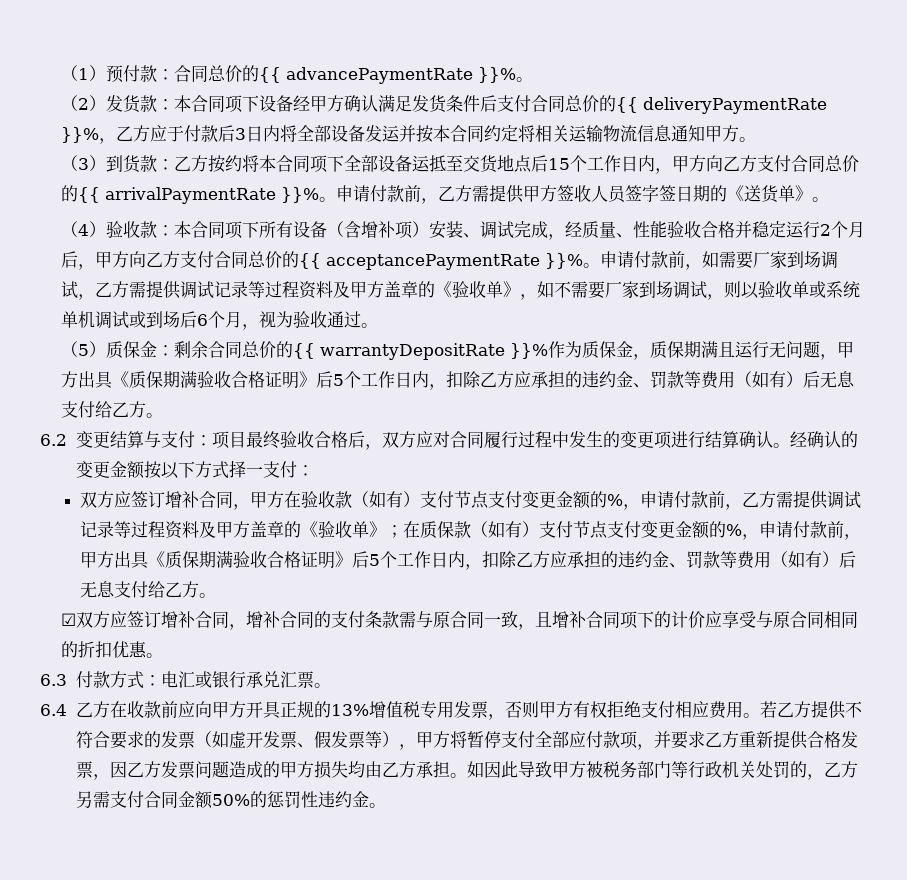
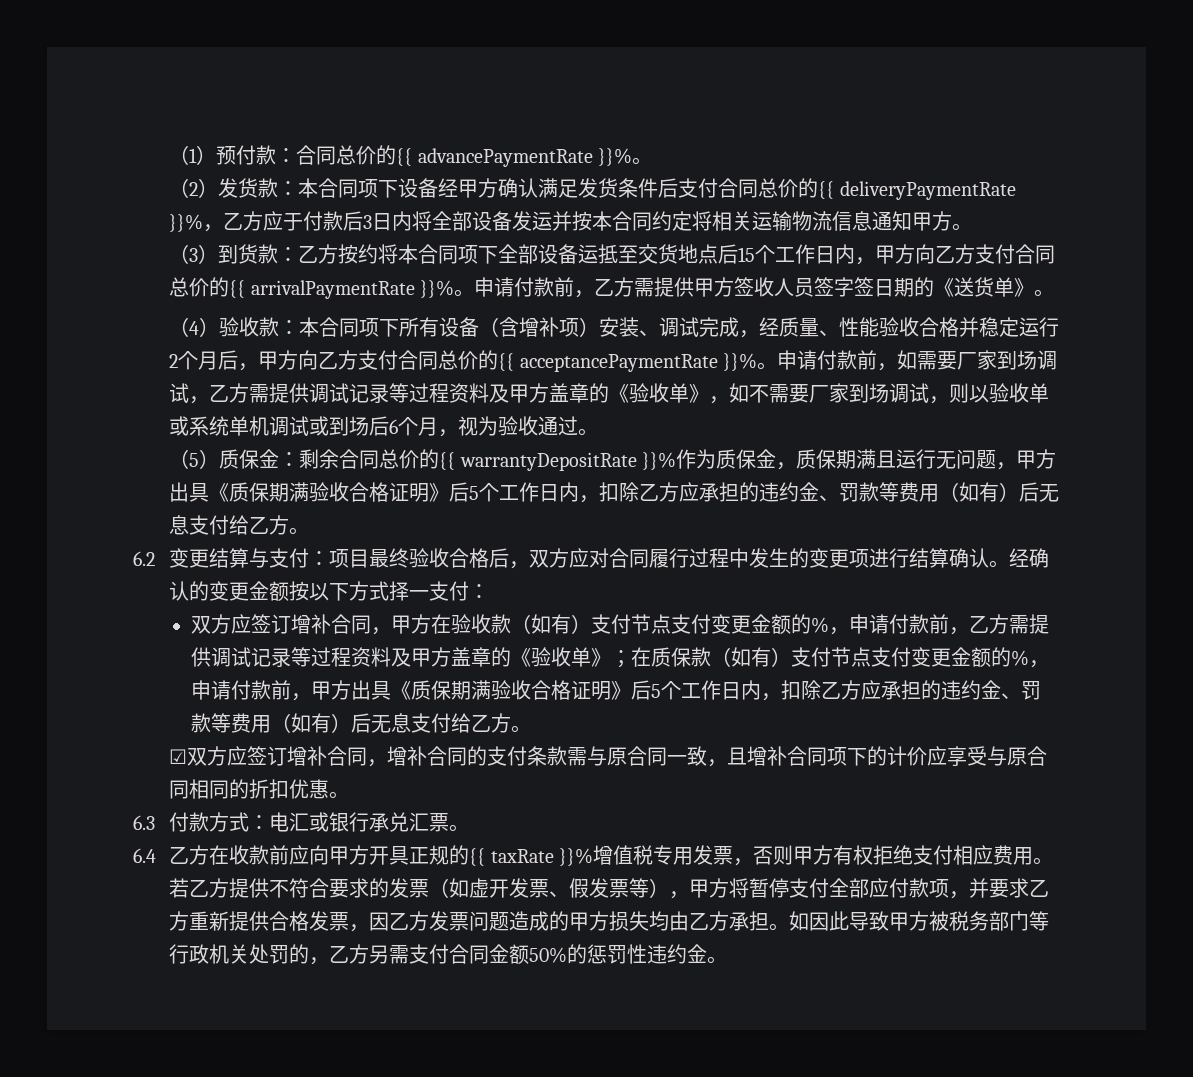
[330,704,369,716] 13% -> [469,848,594,866] {{ taxRate }}%

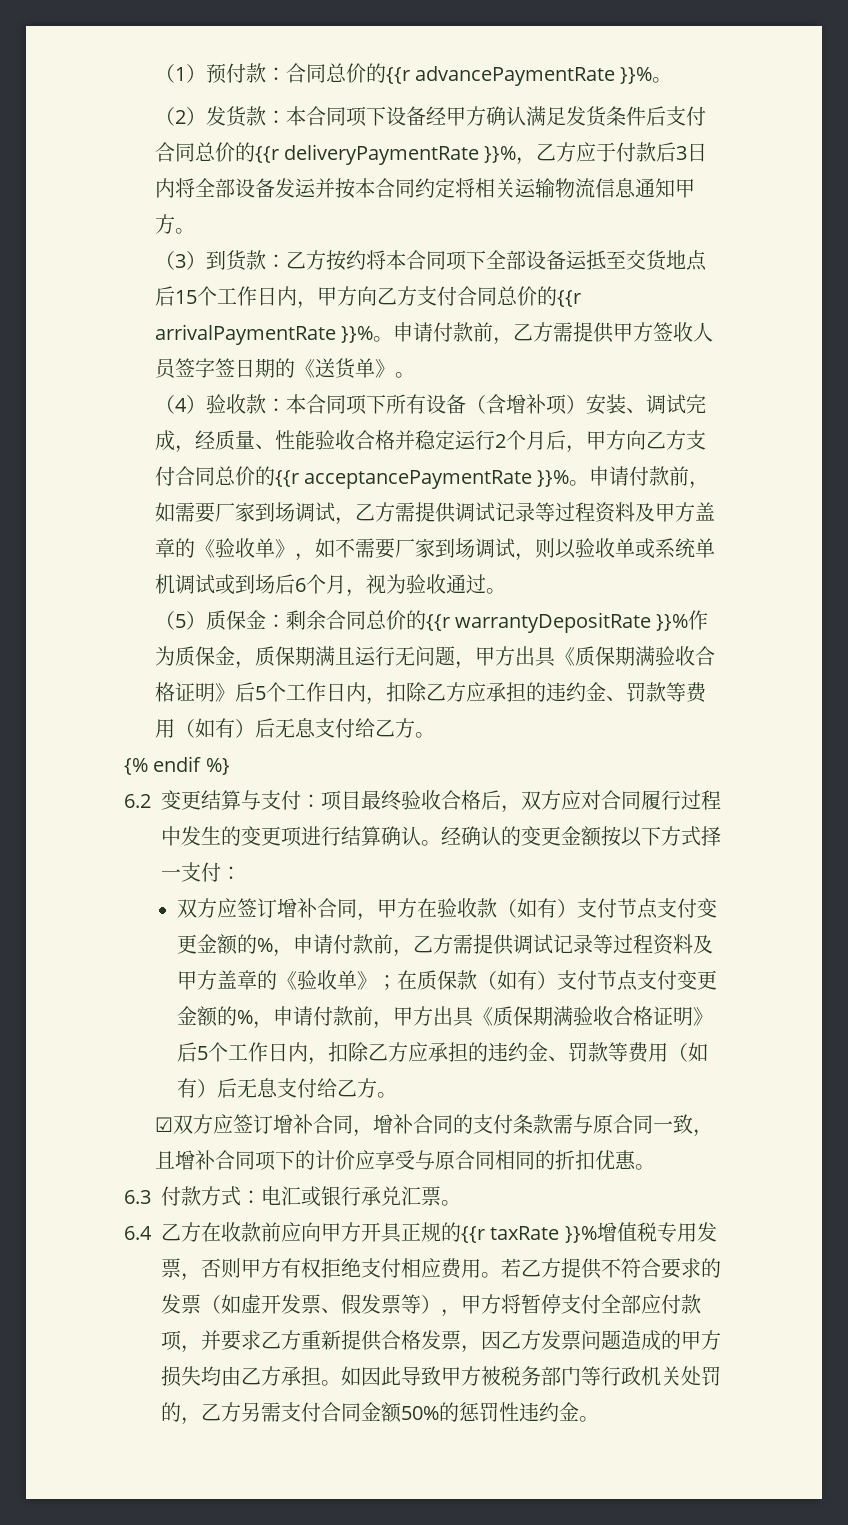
[396,148,413,166] {{ -> [385,67,410,84] {{r
[818,181,835,199] {{ -> [254,146,279,163] {{r
[229,280,246,298] {{ -> [556,290,581,307] {{r
[498,353,515,371] {{ -> [274,470,299,487] {{r
[439,452,456,470] {{ -> [425,614,450,631] {{r
(310, 531) none -> [124,756,230,775] // {% endif %}
[469,848,486,866] {{ -> [461,1226,485,1243] {{r

